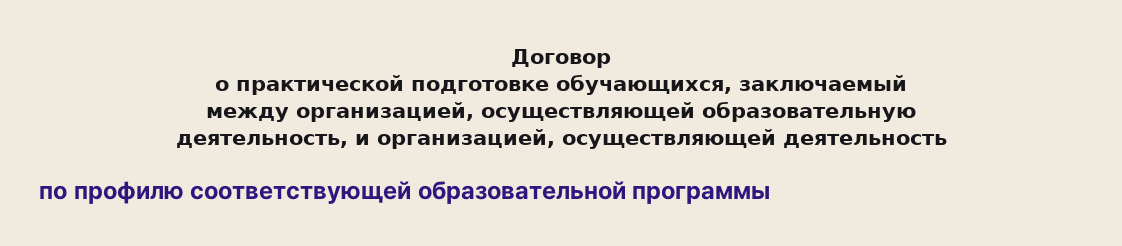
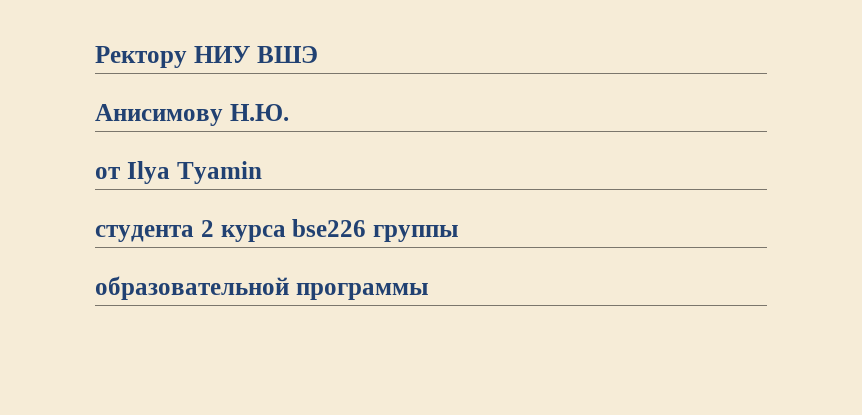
[511,49,611,68] [215,74,907,95] [206,101,916,122] [175,129,947,149] [39,181,412,204] Договор // о практической подготовке обучающихся, заключаемый // между организацией, осуществляющей образовательную // деятельность, и организацией, осуществляющей деятельность // по профилю соответствующей -> [95,46,318,68] [95,104,289,126] [95,161,262,184] [95,219,459,242] Ректору НИУ ВШЭ // Анисимову Н.Ю. // от Ilya Tyamin // студента 2 курса bse226 группы //

